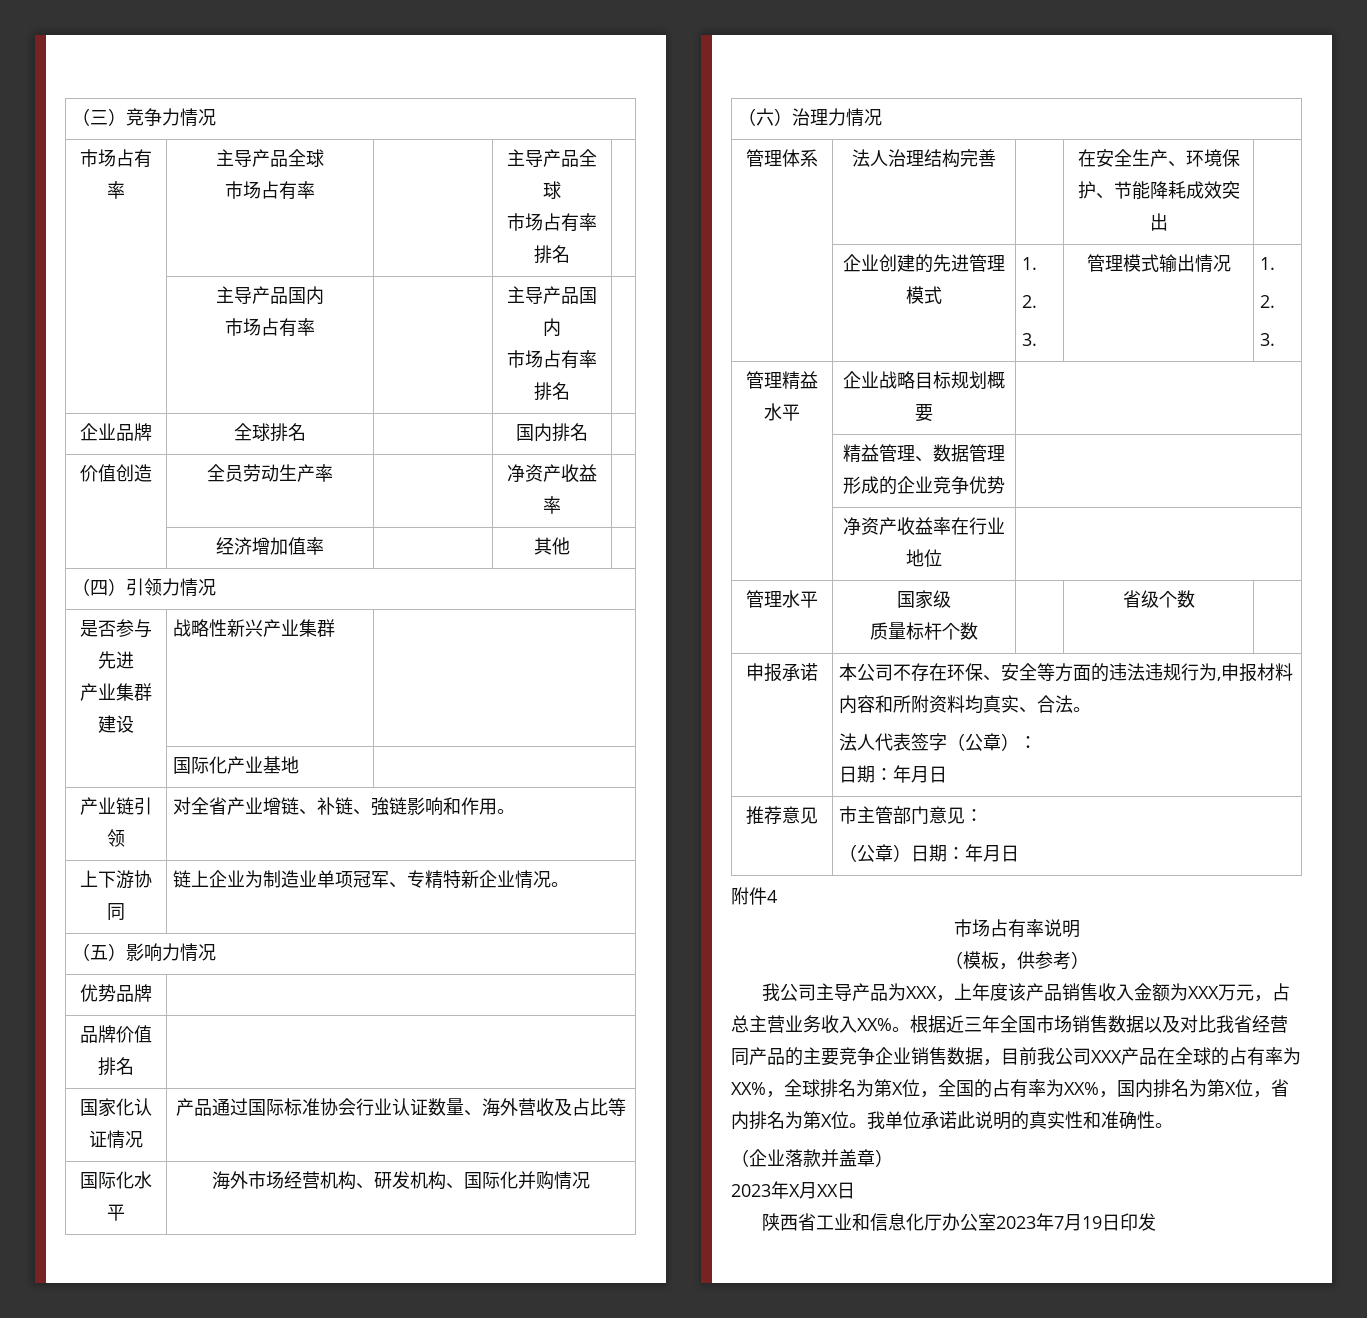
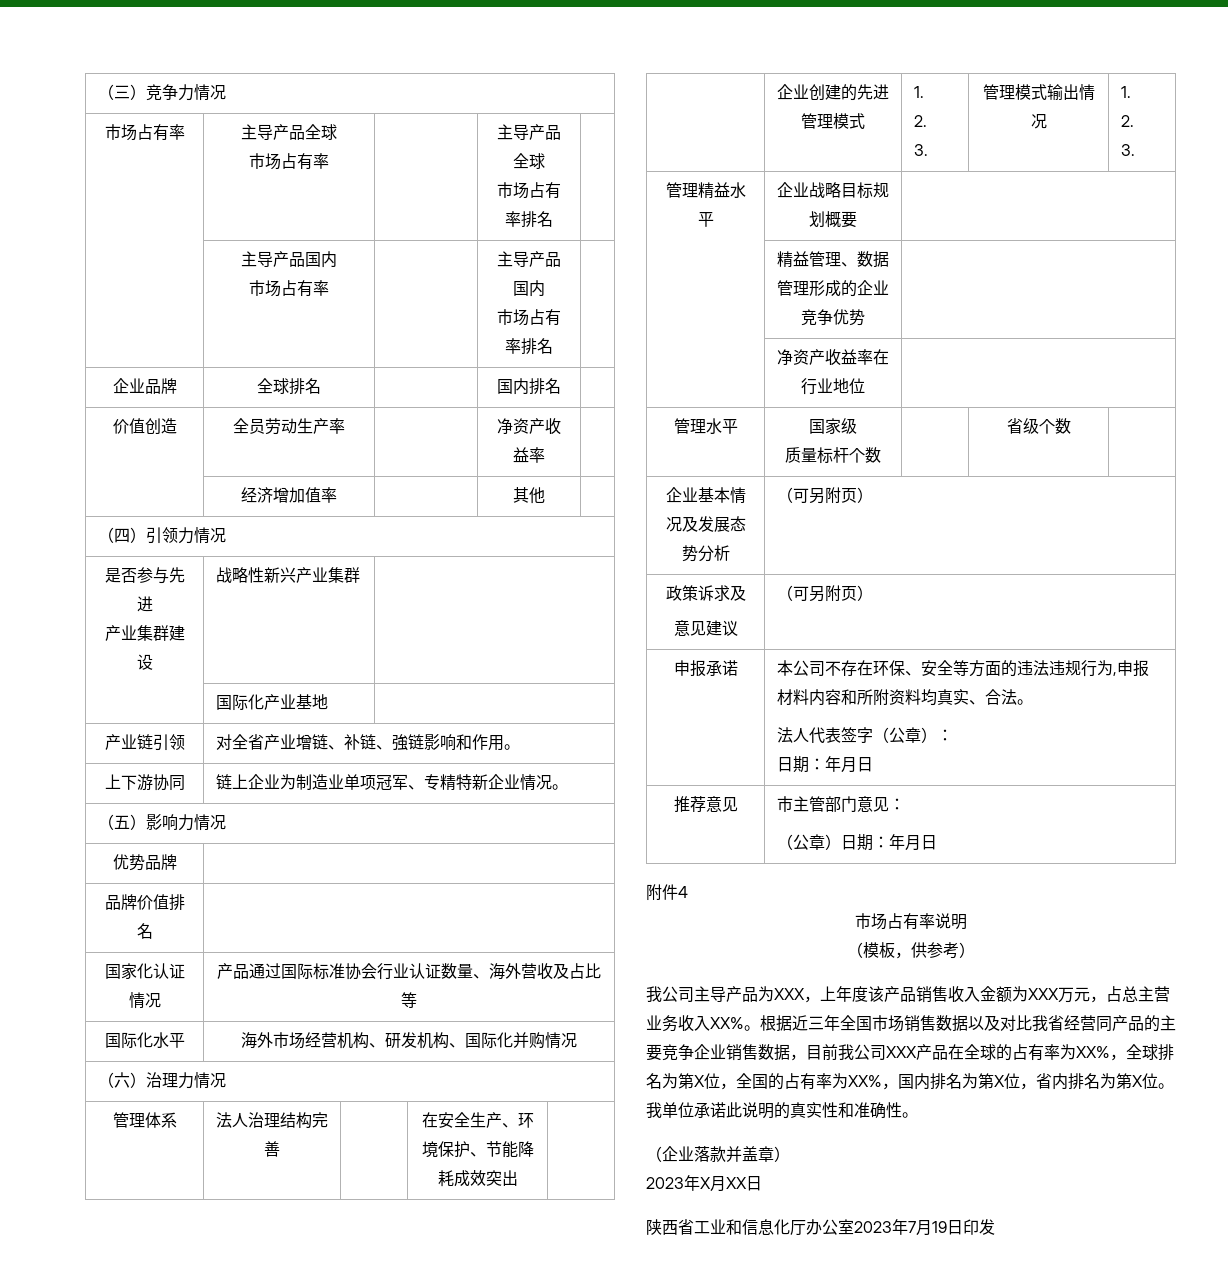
(1195, 599) none -> [665,487,746,504] [665,516,746,532] [681,545,730,562] [776,487,873,504] [665,585,746,601] [673,620,738,636] [776,585,873,602] // 企业基本情况及发展态势分析 | （可另附页） // 政策诉求及 // 意见建议 | （可另附页）

